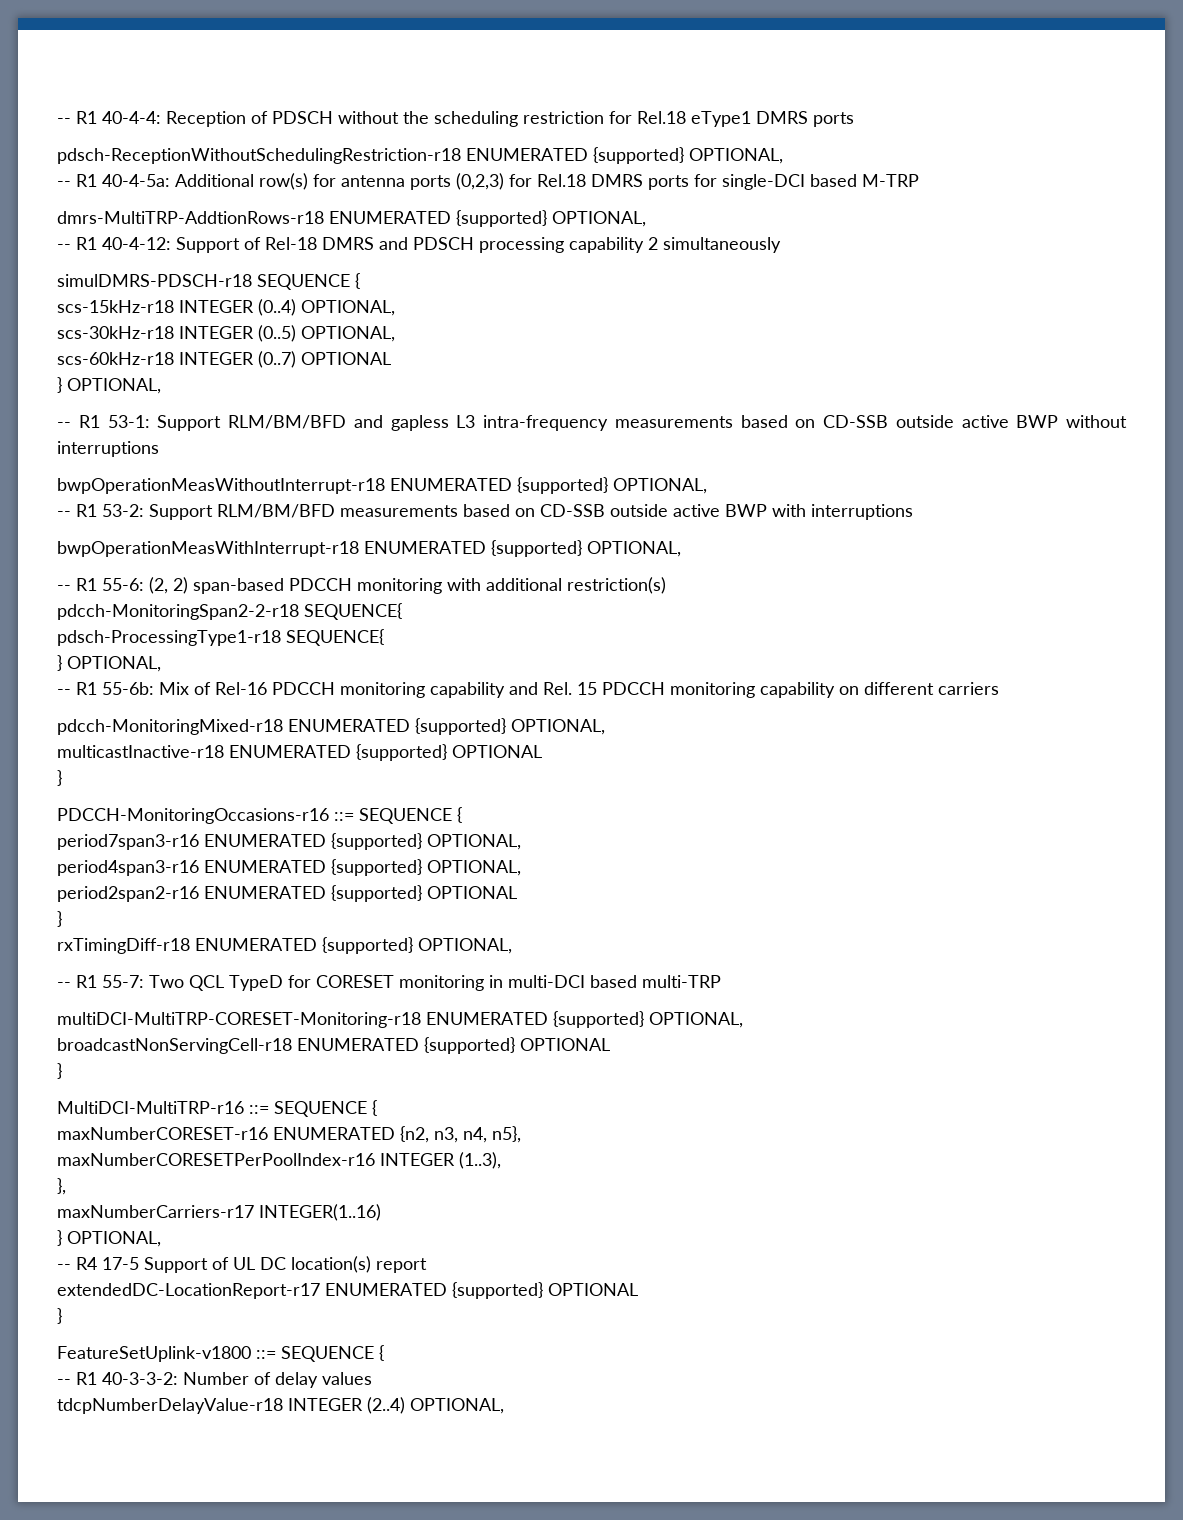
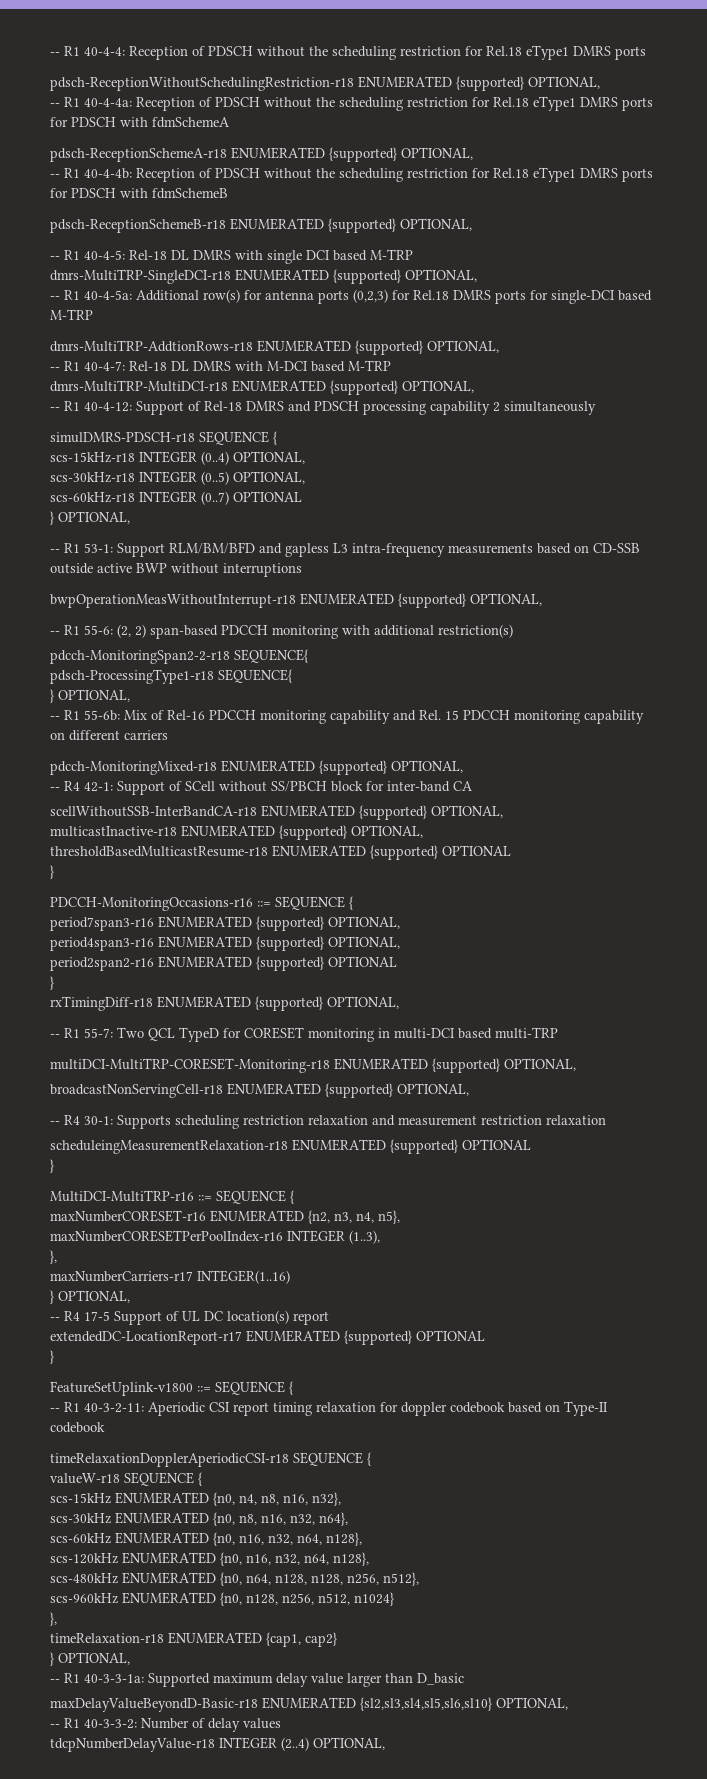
(783, 156) none -> [50,96,653,111] [50,117,230,128] [50,147,473,162] [50,167,653,182] [50,188,228,199] [50,218,472,233] [50,249,413,264] [50,269,477,284] // -- R1 40-4-4a: Reception of PDSCH without the scheduling restriction for Rel.18 eType1 DMRS ports for PDSCH with fdmSchemeA // pdsch-ReceptionSchemeA-r18 ENUMERATED {supported} OPTIONAL, // -- R1 40-4-4b: Reception of PDSCH without the scheduling restriction for Rel.18 eType1 DMRS ports for PDSCH with fdmSchemeB // pdsch-ReceptionSchemeB-r18 ENUMERATED {supported} OPTIONAL, // -- R1 40-4-5: Rel-18 DL DMRS with single DCI based M-TRP // dmrs-MultiTRP-SingleDCI-r18 ENUMERATED {supported} OPTIONAL,
(646, 219) none -> [50,360,391,372] [50,380,474,395] // -- R1 40-4-7: Rel-18 DL DMRS with M-DCI based M-TRP // dmrs-MultiTRP-MultiDCI-r18 ENUMERATED {supported} OPTIONAL,
[57,504,913,520] [57,540,681,557] // -- R1 53-2: Support RLM/BM/BFD measurements based on CD-SSB outside active BWP with interruptions // bwpOperationMeasWithInterrupt-r18 ENUMERATED {supported} OPTIONAL, -> (542, 599) none
(605, 727) none -> [50,781,473,795] [50,805,503,820] // -- R4 42-1: Support of SCell without SS/PBCH block for inter-band CA // scellWithoutSSB-InterBandCA-r18 ENUMERATED {supported} OPTIONAL,
(447, 752) none -> [351,825,423,838] [50,845,438,860] OPTIONAL, // thresholdBasedMulticastResume-r18 ENUMERATED {supported}
(515, 1045) none -> [397,1083,469,1096] [50,1115,606,1129] [50,1139,458,1154] OPTIONAL, // -- R4 30-1: Supports scheduling restriction relaxation and measurement restriction relaxation // scheduleingMeasurementRelaxation-r18 ENUMERATED {supported}
(384, 1353) none -> [50,1401,608,1416] [50,1422,105,1433] [50,1452,371,1467] [50,1472,202,1486] [50,1492,341,1506] [50,1512,348,1526] [50,1532,362,1546] [50,1552,369,1566] [50,1572,419,1586] [50,1592,394,1606] [50,1612,57,1626] [50,1632,337,1647] [50,1652,130,1666] [50,1673,464,1687] [50,1697,568,1712] // -- R1 40-3-2-11: Aperiodic CSI report timing relaxation for doppler codebook based on Type-II codebook // timeRelaxationDopplerAperiodicCSI-r18 SEQUENCE { // valueW-r18 SEQUENCE { // scs-15kHz ENUMERATED {n0, n4, n8, n16, n32}, // scs-30kHz ENUMERATED {n0, n8, n16, n32, n64}, // scs-60kHz ENUMERATED {n0, n16, n32, n64, n128}, // scs-120kHz ENUMERATED {n0, n16, n32, n64, n128}, // scs-480kHz ENUMERATED {n0, n64, n128, n128, n256, n512}, // scs-960kHz ENUMERATED {n0, n128, n256, n512, n1024} // }, // timeRelaxation-r18 ENUMERATED {cap1, cap2} // } OPTIONAL, // -- R1 40-3-3-1a: Supported maximum delay value larger than D_basic // maxDelayValueBeyondD-Basic-r18 ENUMERATED {sl2,sl3,sl4,sl5,sl6,sl10} OPTIONAL,

